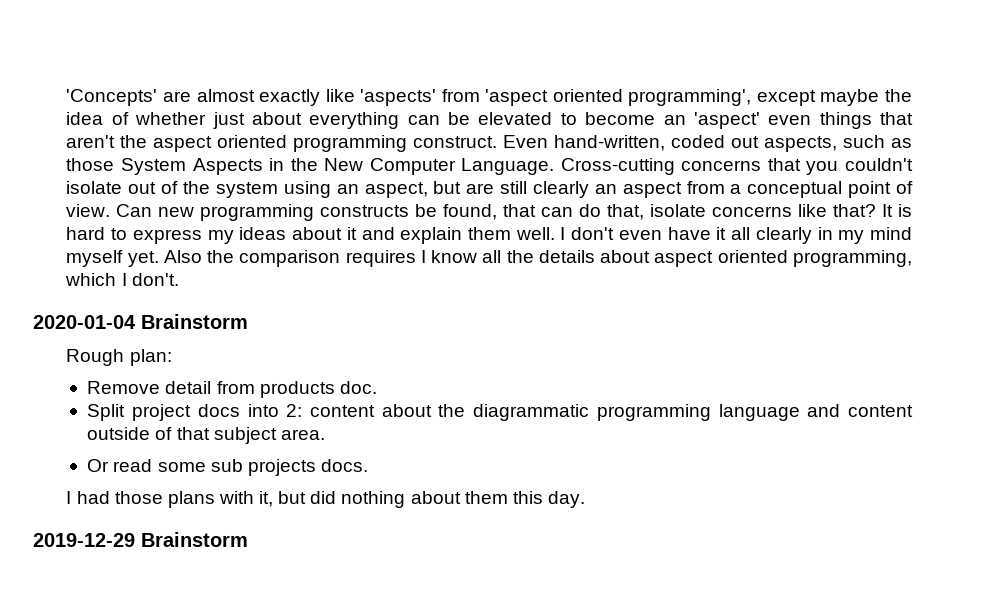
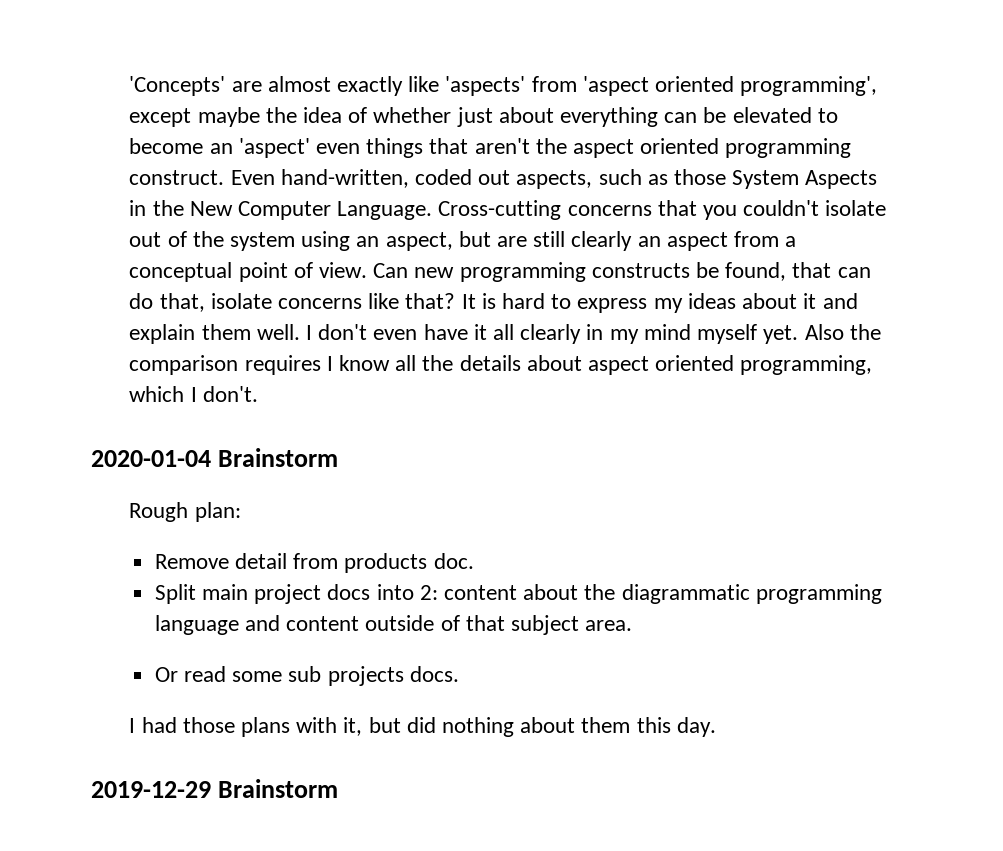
(126, 412) none -> [201,584,248,600] main

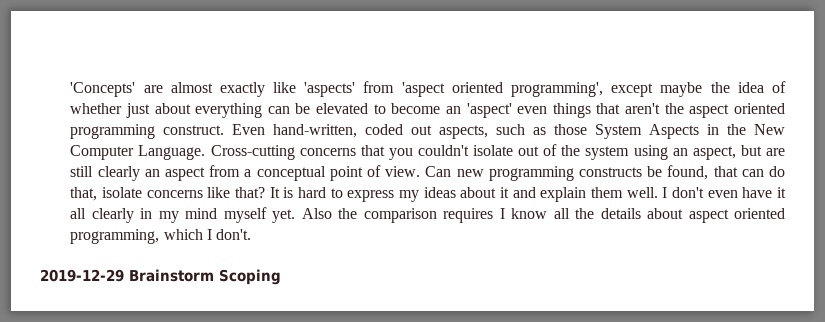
[91,448,339,467] [129,502,241,522] [154,553,474,573] [154,584,882,604] [154,615,633,635] [154,666,459,686] [129,717,716,737] // 2020-01-04 Brainstorm // Rough plan: // Remove detail from products doc. // Split main project docs into 2: content about the diagrammatic programming language and content outside of that subject area. // Or read some sub projects docs. // I had those plans with it, but did nothing about them this day. -> (252, 234) none
(339, 788) none -> [219,269,281,285] Scoping

